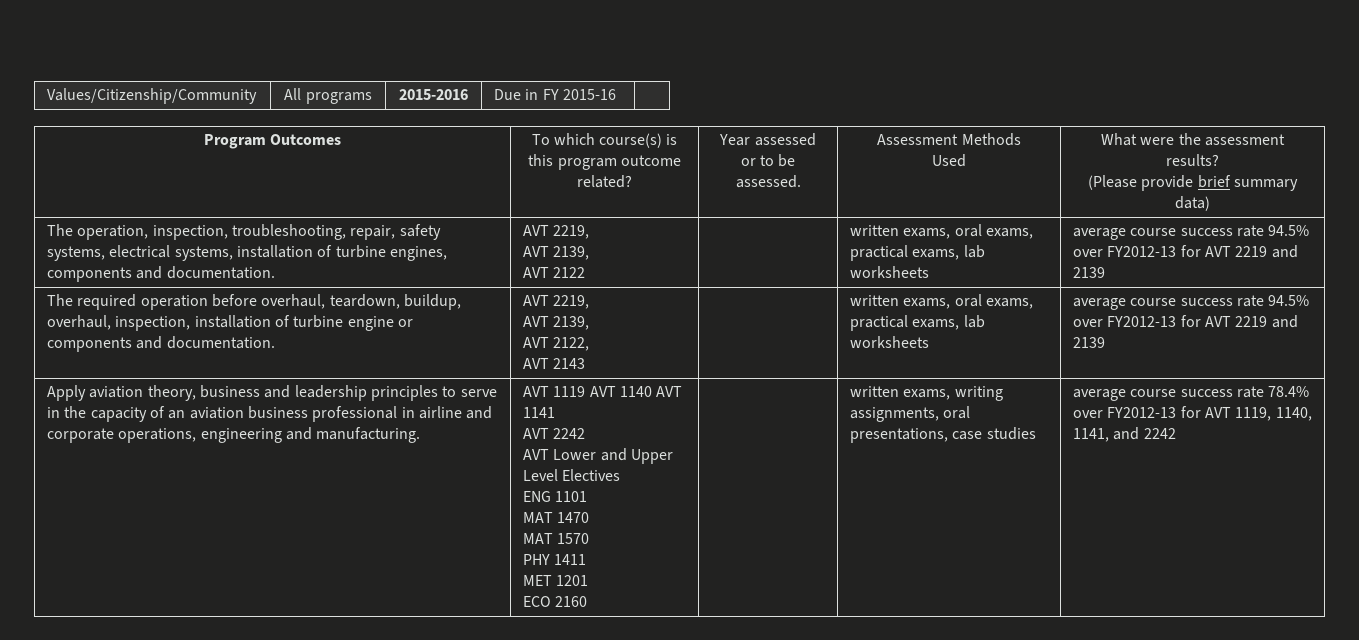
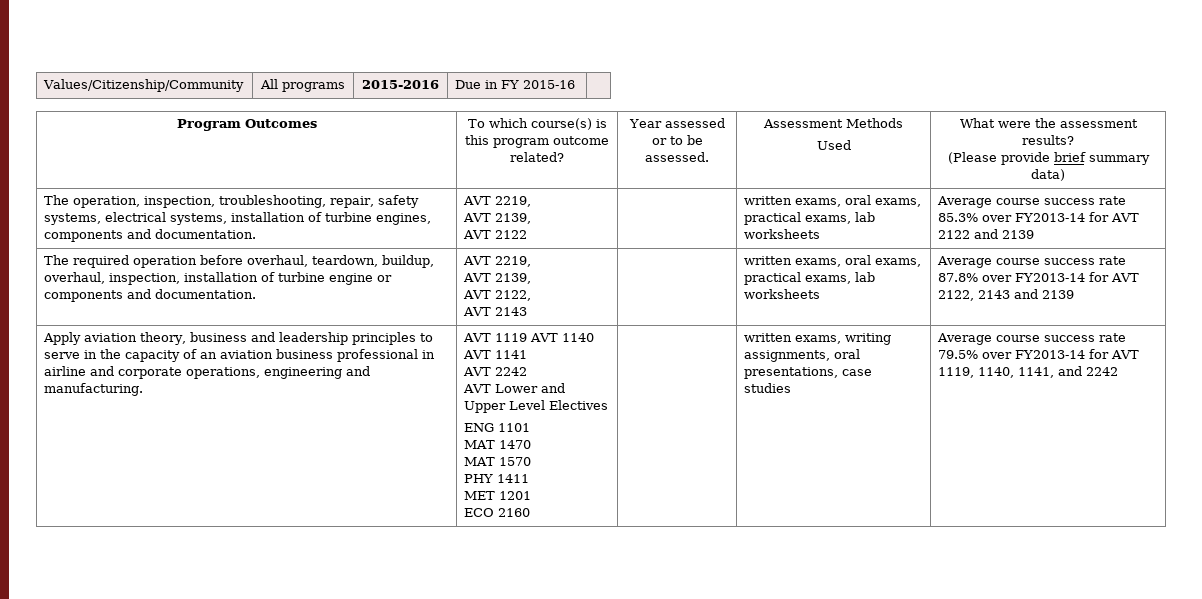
[1073,225,1310,240] [1073,245,1268,257] average course success rate 94.5% over FY2012-13 for AVT 2219 -> [937,196,1127,208] [938,212,1140,222] [938,230,971,239] Average course success rate 85.3% over FY2013-14 for AVT 2122
[1073,295,1310,310] [1073,315,1268,327] average course success rate 94.5% over FY2012-13 for AVT 2219 -> [937,256,1127,268] [938,272,1140,282] [938,290,1011,301] Average course success rate 87.8% over FY2013-14 for AVT 2122, 2143
[1073,386,1310,401] [1073,407,1177,418] average course success rate 78.4% over FY2012-13 -> [937,333,1127,345] [938,350,1086,359] Average course success rate 79.5% over FY2013-14

